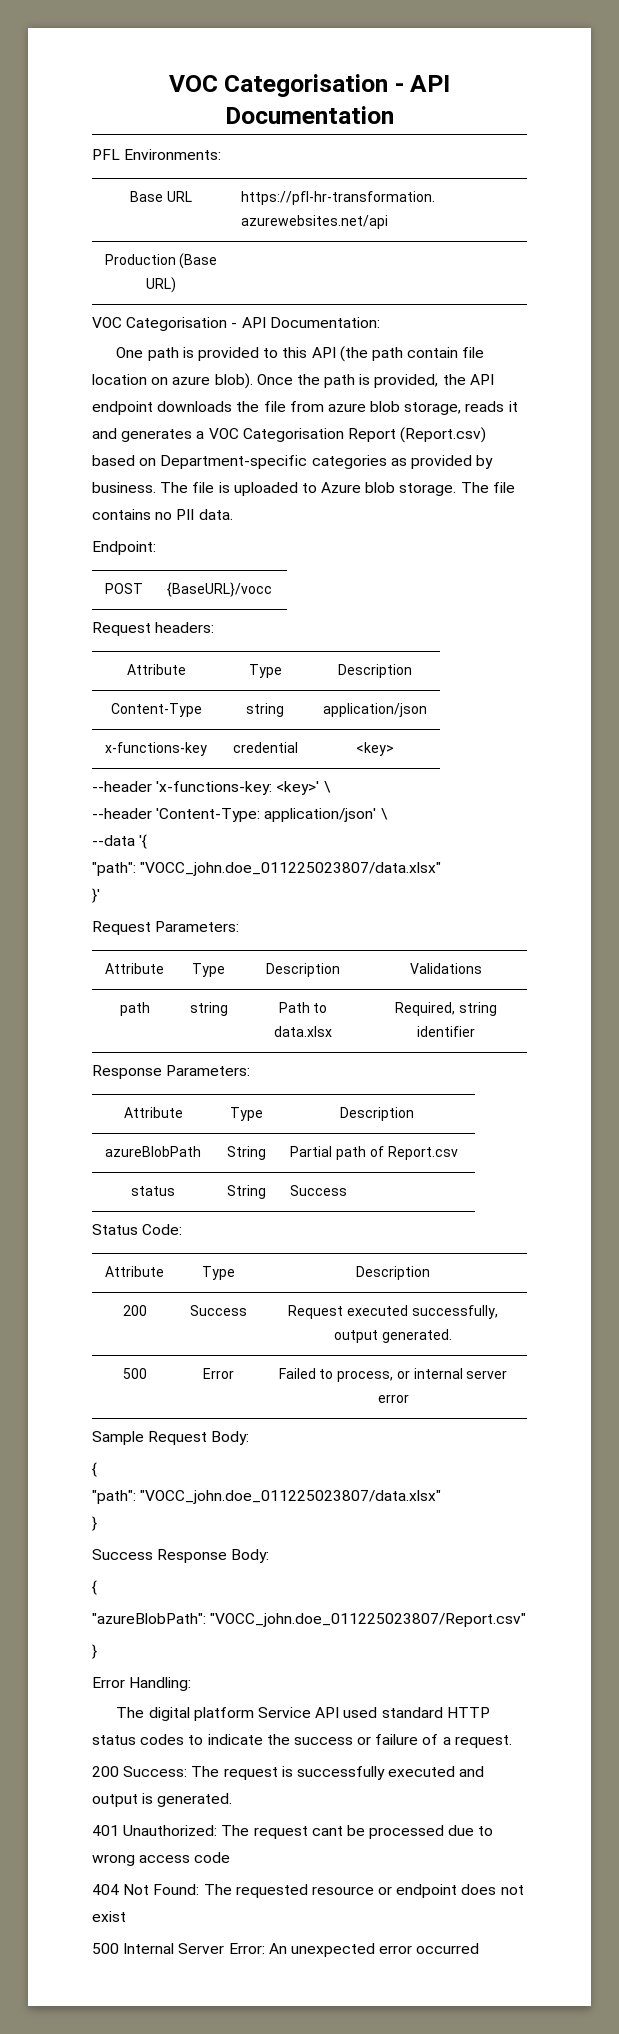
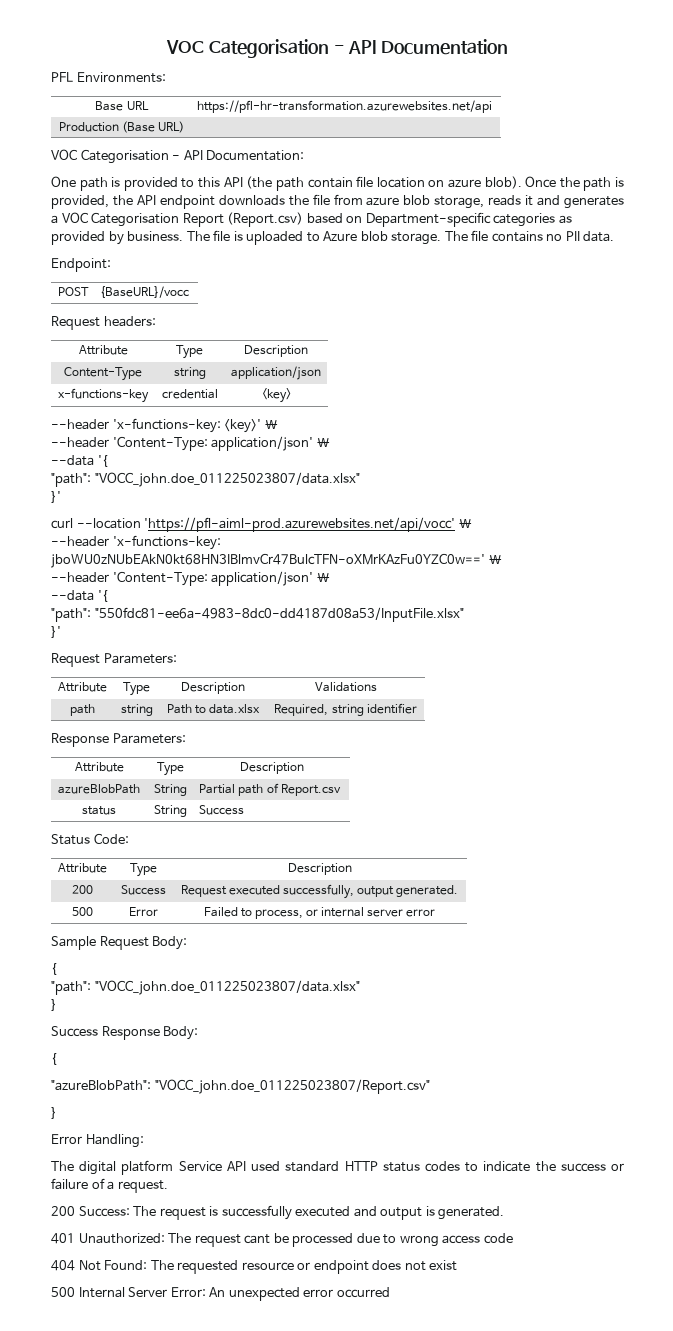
(100, 895) none -> [51,517,472,532] [51,535,221,550] [51,553,502,568] [51,571,330,586] [51,590,108,602] [51,607,464,622] [51,626,61,638] // curl --location 'https://pfl-aiml-prod.azurewebsites.net/api/vocc' \ // --header 'x-functions-key: jboWU0zNUbEAkN0kt68HN3IBlmvCr47BulcTFN-oXMrKAzFu0YZC0w==' \ // --header 'Content-Type: application/json' \ // --data '{ // "path": "550fdc81-ee6a-4983-8dc0-dd4187d08a53/InputFile.xlsx" // }'

